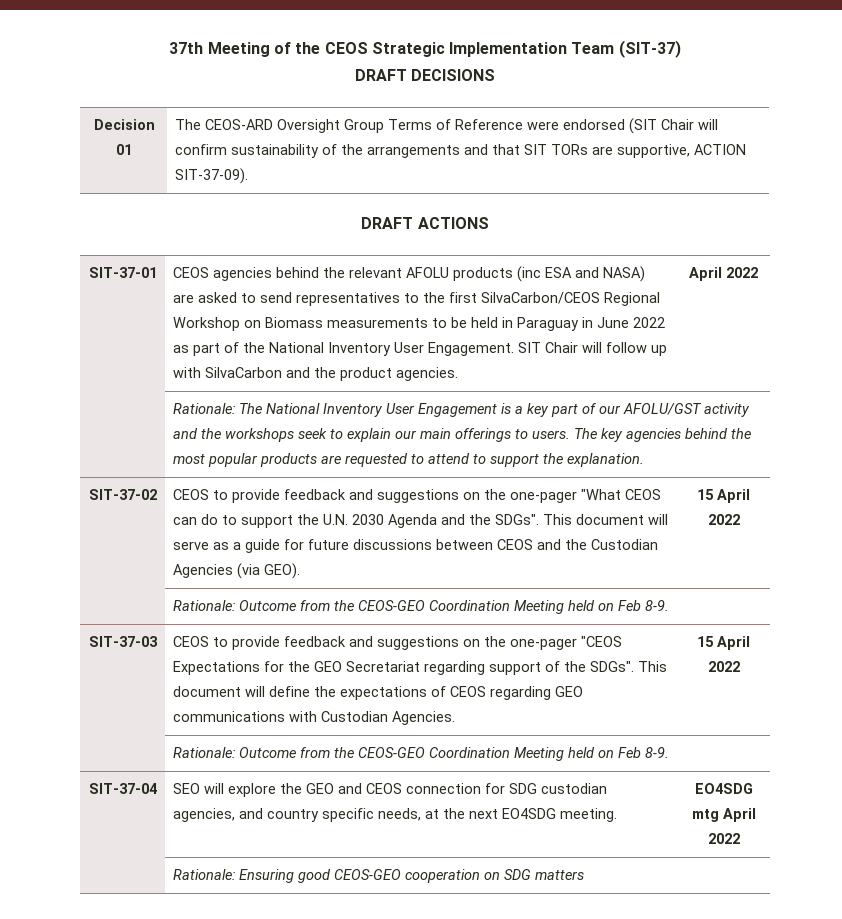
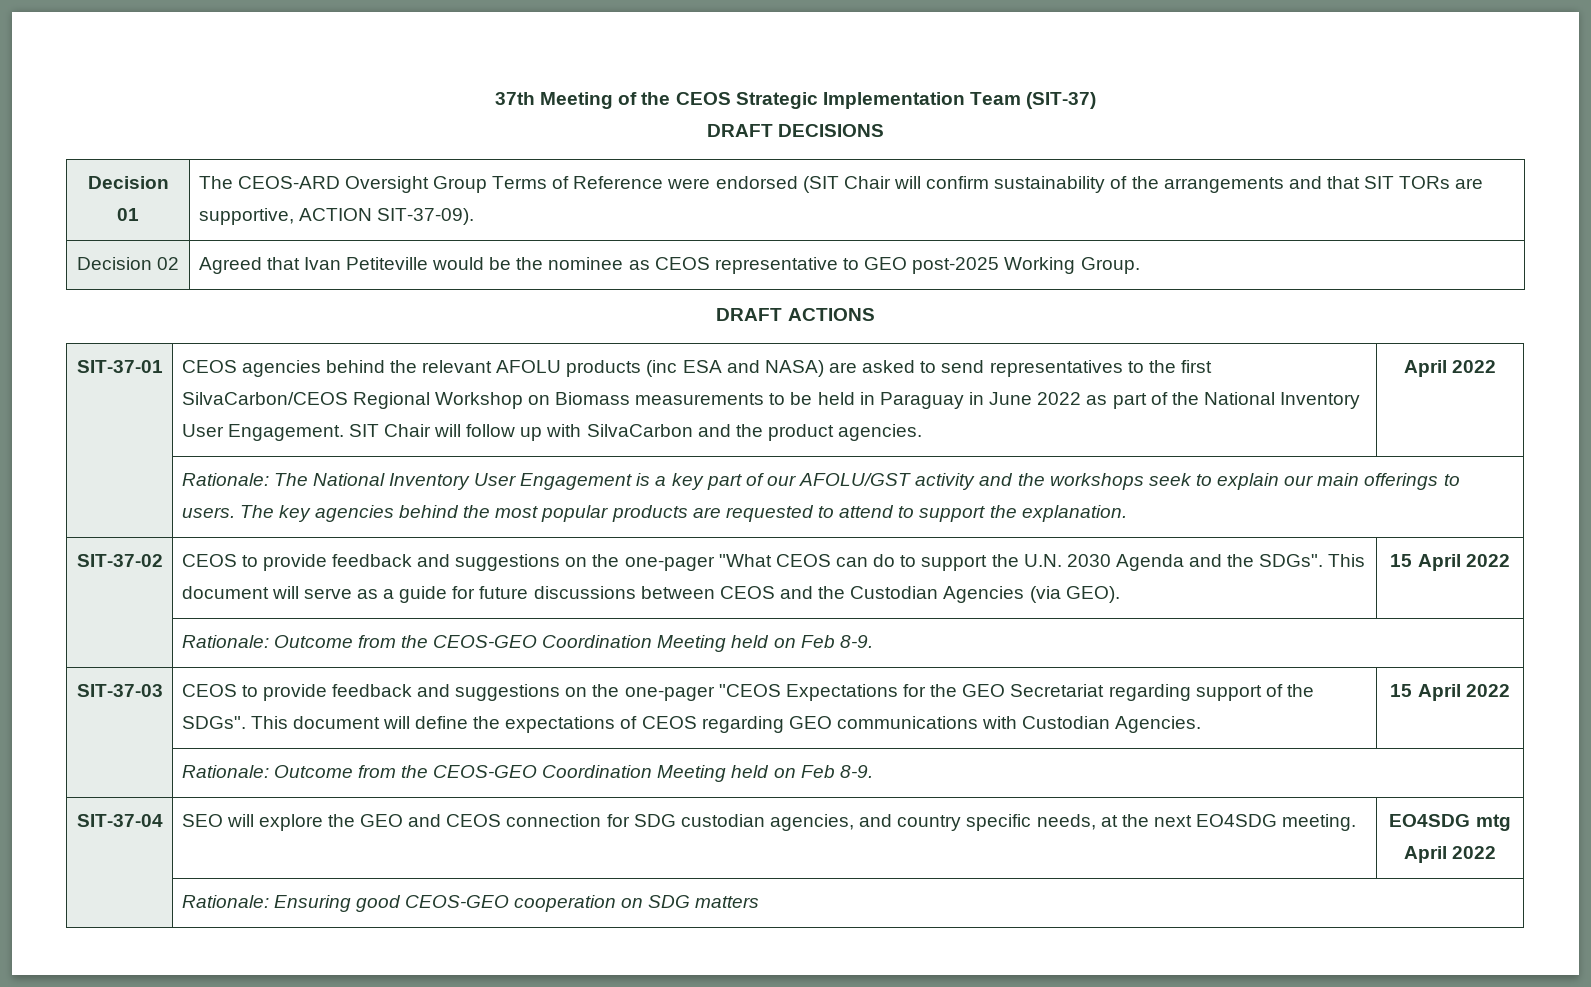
(249, 176) none -> [76,257,180,270] [198,257,1140,274] // Decision 02 | Agreed that Ivan Petiteville would be the nominee as CEOS representative to GEO post-2025 Working Group.

